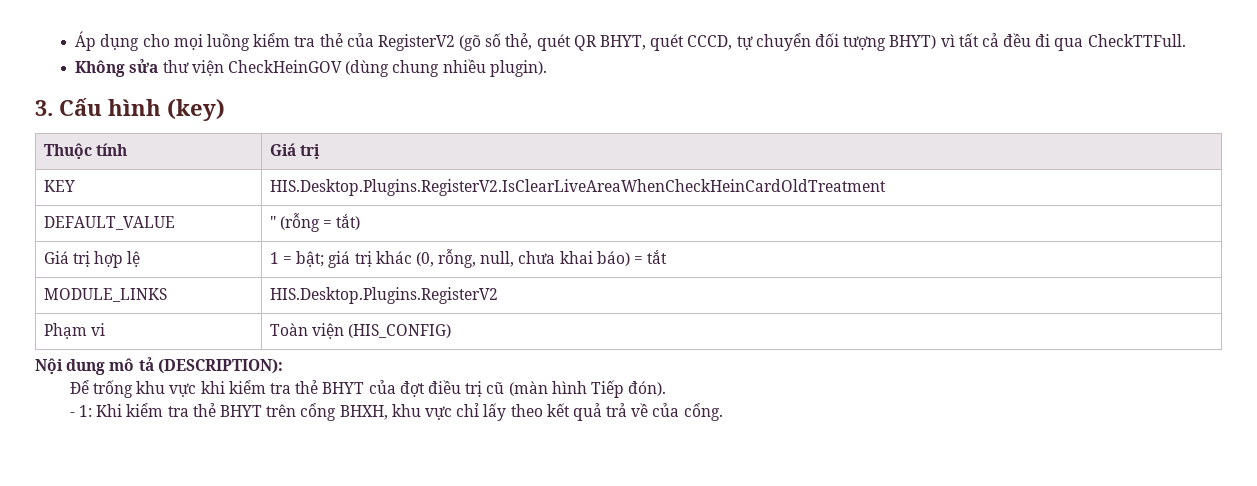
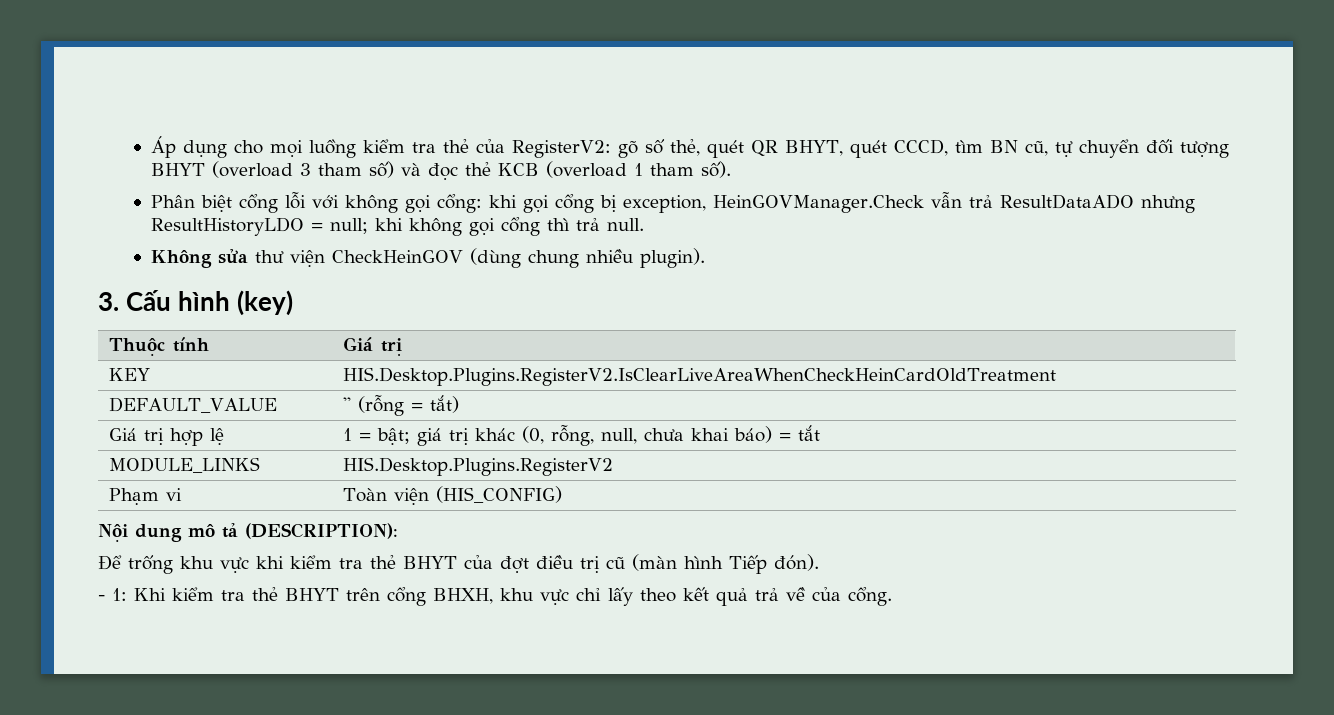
[377,34,482,51] RegisterV2 (gõ -> [511,140,638,158] RegisterV2: gõ
(733, 42) none -> [954,140,1048,156] tìm BN cũ,
[889,33,1186,51] BHYT) vì tất cả đều đi qua CheckTTFull. -> [150,161,731,181] [150,192,1195,213] [150,217,644,236] BHYT (overload 3 tham số) và đọc thẻ KCB (overload 1 tham số). // Phân biệt cổng lỗi với không gọi cổng: khi gọi cổng bị exception, HeinGOVManager.Check vẫn trả ResultDataADO nhưng ResultHistoryLDO = null; khi không gọi cổng thì trả null.

